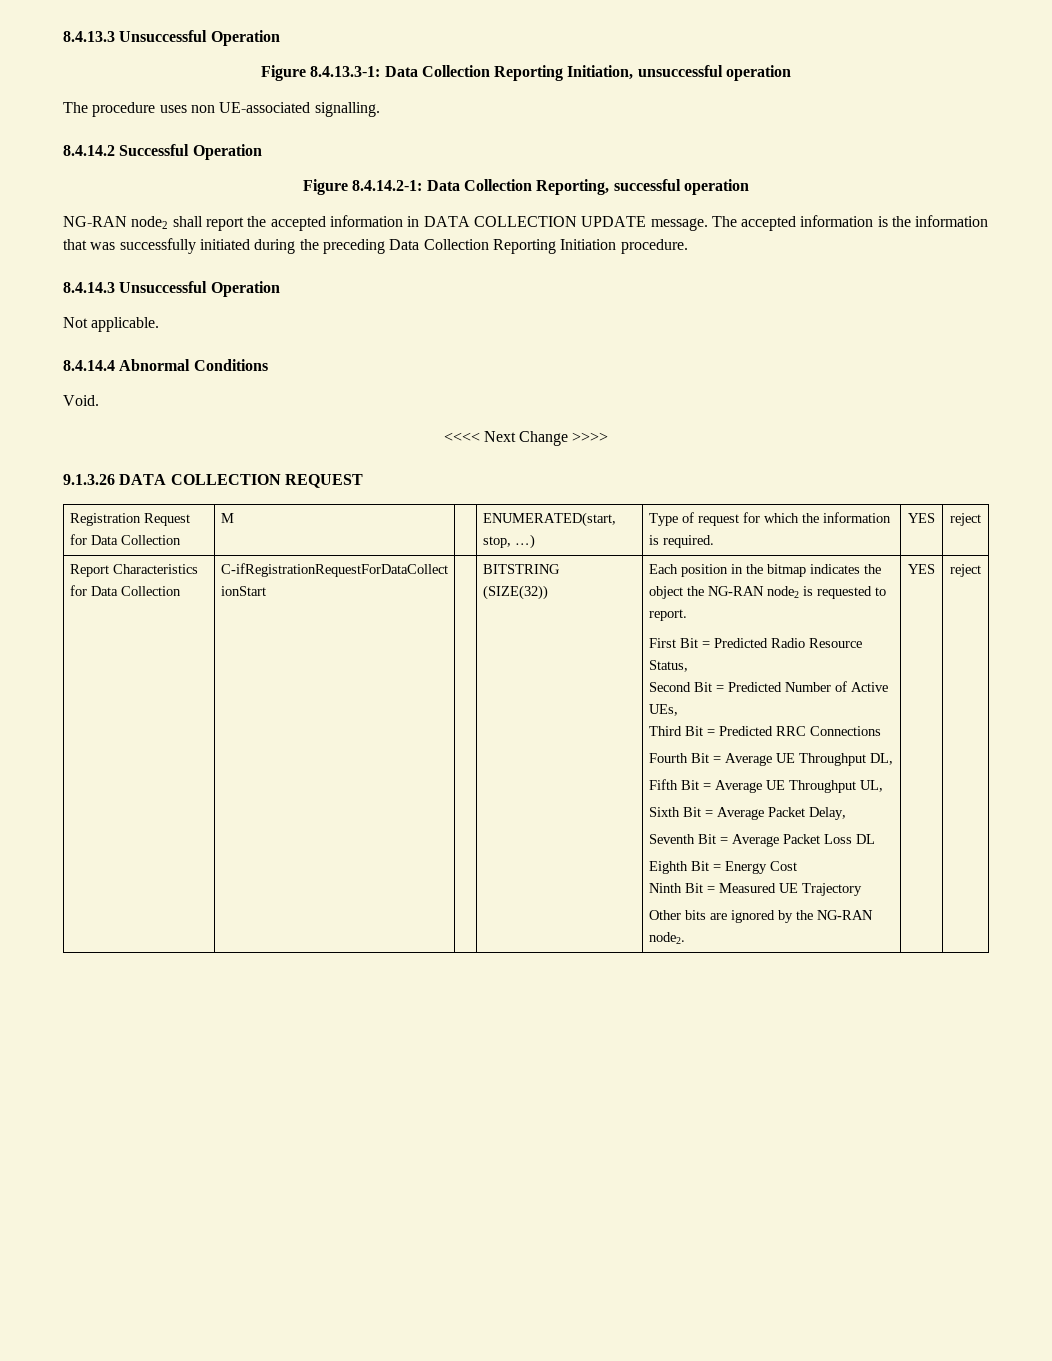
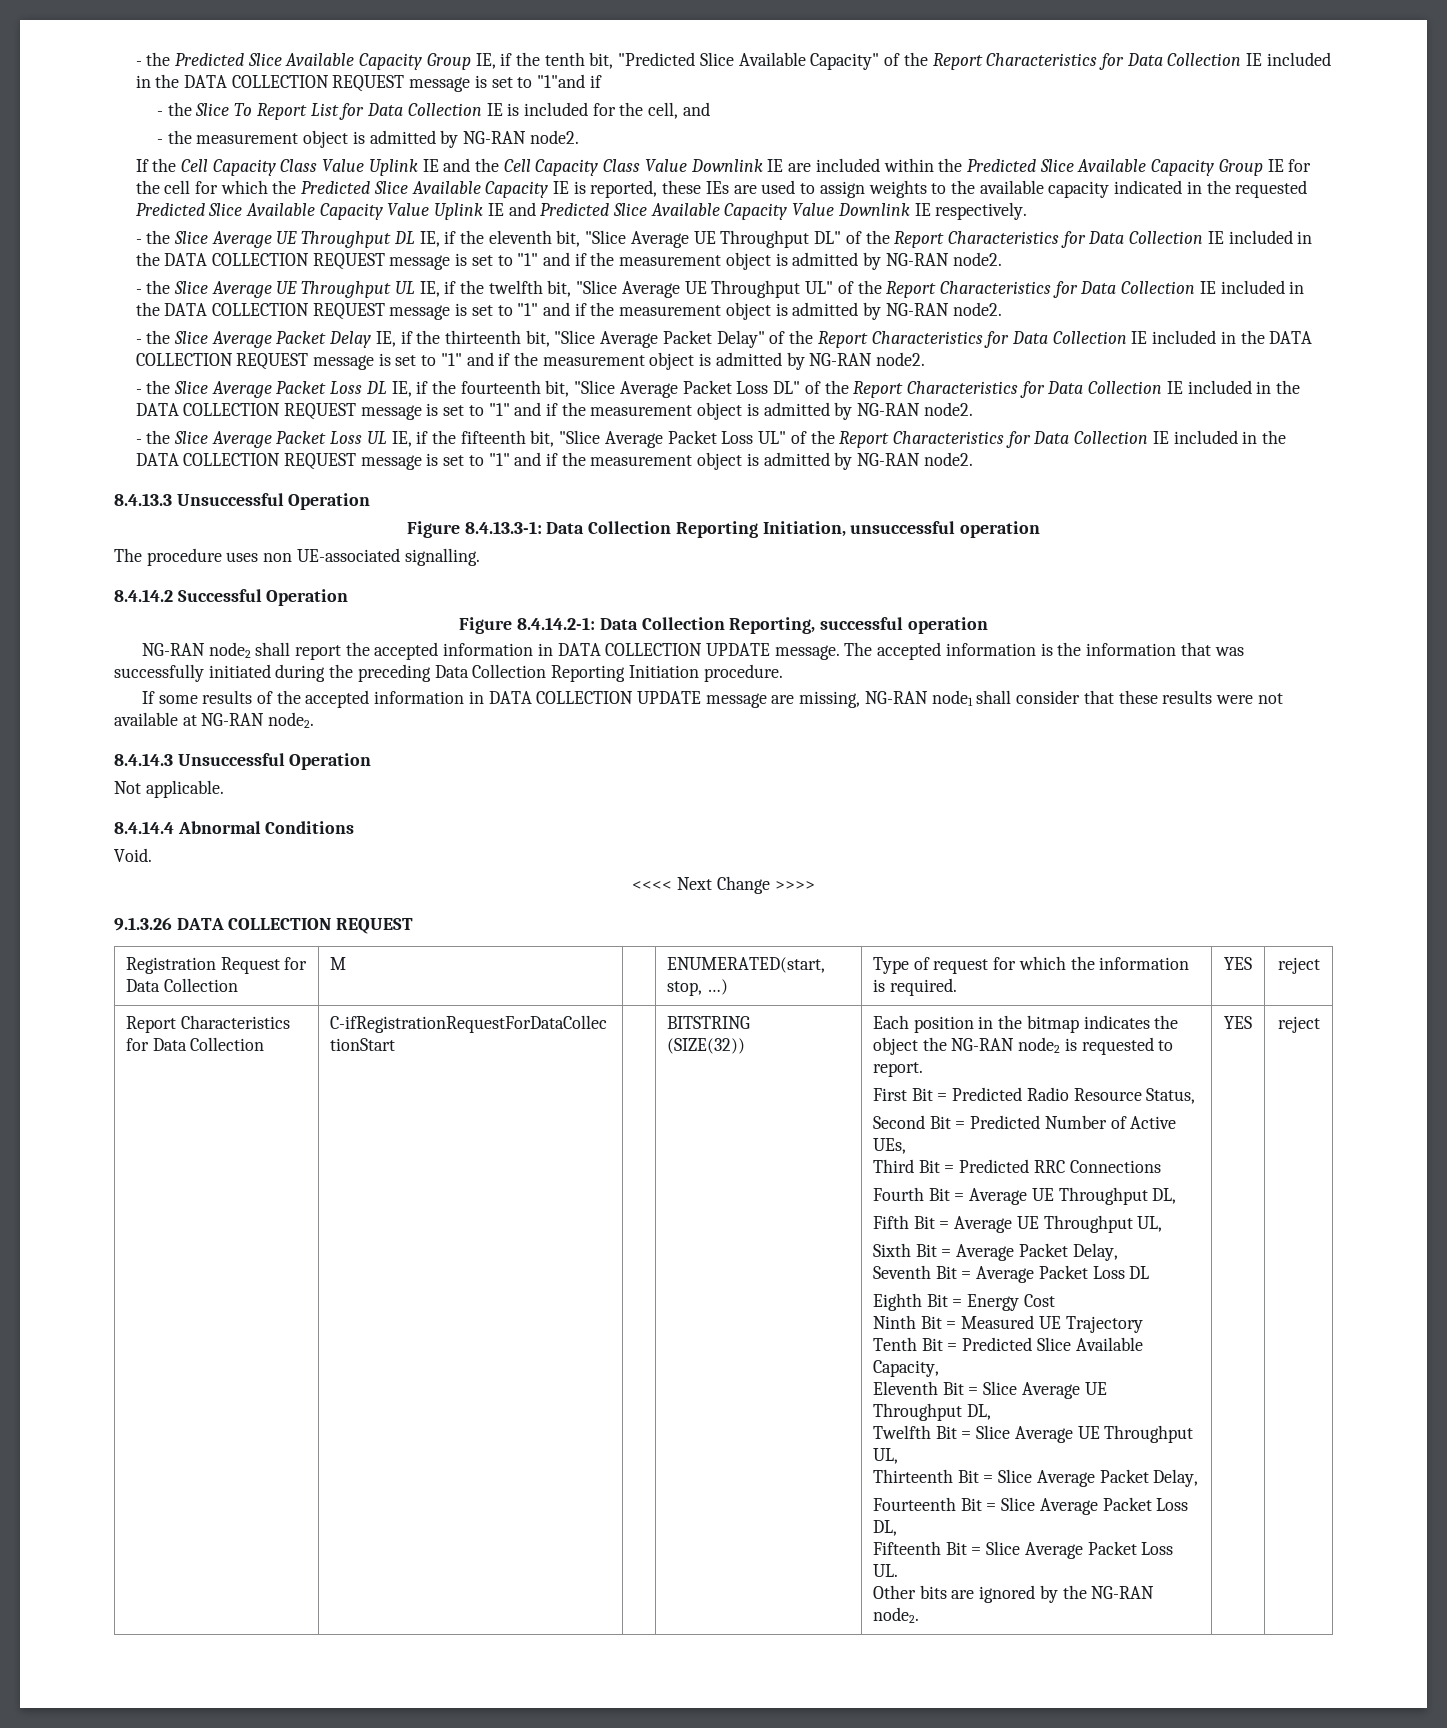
(63, 36) none -> [135,52,1331,70] [135,74,602,92] [157,102,710,120] [157,130,579,148] [135,158,1312,176] [135,180,1308,198] [135,202,1028,220] [135,230,1313,248] [135,252,1002,270] [135,280,1305,298] [135,302,1002,320] [135,330,1313,348] [135,352,926,370] [135,380,1301,398] [135,402,973,420] [135,430,1287,448] [135,452,973,470] - the Predicted Slice Available Capacity Group IE, if the tenth bit, "Predicted Slice Available Capacity" of the Report Characteristics for Data Collection IE included in the DATA COLLECTION REQUEST message is set to "1"and if // - the Slice To Report List for Data Collection IE is included for the cell, and // - the measurement object is admitted by NG-RAN node2. // If the Cell Capacity Class Value Uplink IE and the Cell Capacity Class Value Downlink IE are included within the Predicted Slice Available Capacity Group IE for the cell for which the Predicted Slice Available Capacity IE is reported, these IEs are used to assign weights to the available capacity indicated in the requested Predicted Slice Available Capacity Value Uplink IE and Predicted Slice Available Capacity Value Downlink IE respectively. // - the Slice Average UE Throughput DL IE, if the eleventh bit, "Slice Average UE Throughput DL" of the Report Characteristics for Data Collection IE included in the DATA COLLECTION REQUEST message is set to "1" and if the measurement object is admitted by NG-RAN node2. // - the Slice Average UE Throughput UL IE, if the twelfth bit, "Slice Average UE Throughput UL" of the Report Characteristics for Data Collection IE included in the DATA COLLECTION REQUEST message is set to "1" and if the measurement object is admitted by NG-RAN node2. // - the Slice Average Packet Delay IE, if the thirteenth bit, "Slice Average Packet Delay" of the Report Characteristics for Data Collection IE included in the DATA COLLECTION REQUEST message is set to "1" and if the measurement object is admitted by NG-RAN node2. // - the Slice Average Packet Loss DL IE, if the fourteenth bit, "Slice Average Packet Loss DL" of the Report Characteristics for Data Collection IE included in the DATA COLLECTION REQUEST message is set to "1" and if the measurement object is admitted by NG-RAN node2. // - the Slice Average Packet Loss UL IE, if the fifteenth bit, "Slice Average Packet Loss UL" of the Report Characteristics for Data Collection IE included in the DATA COLLECTION REQUEST message is set to "1" and if the measurement object is admitted by NG-RAN node2. //
(688, 246) none -> [141,690,1283,708] [114,712,315,728] // If some results of the accepted information in DATA COLLECTION UPDATE message are missing, NG-RAN node1 shall consider that these results were not available at NG-RAN node2.
(862, 889) none -> [873,1337,1143,1351] [873,1360,940,1377] [873,1381,1107,1399] [873,1403,991,1421] [873,1425,1194,1443] [873,1448,899,1464] [873,1469,1199,1487] [873,1497,1189,1515] [873,1520,898,1536] [873,1541,1174,1559] [873,1564,899,1577] // Tenth Bit = Predicted Slice Available Capacity, // Eleventh Bit = Slice Average UE Throughput DL, // Twelfth Bit = Slice Average UE Throughput UL, // Thirteenth Bit = Slice Average Packet Delay, // Fourteenth Bit = Slice Average Packet Loss DL, // Fifteenth Bit = Slice Average Packet Loss UL.

